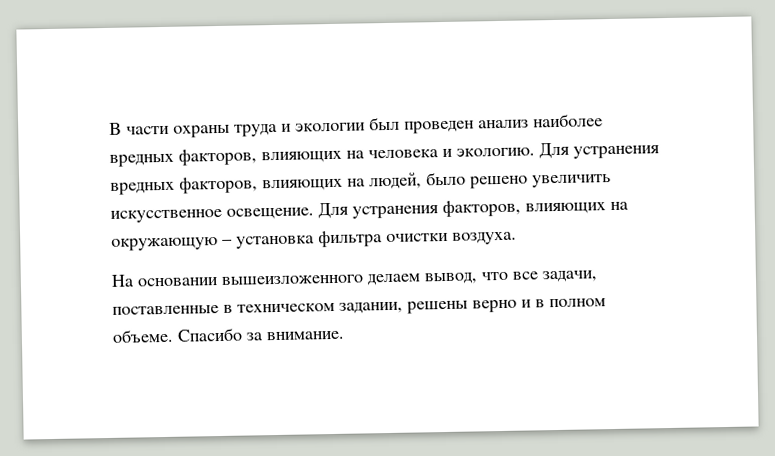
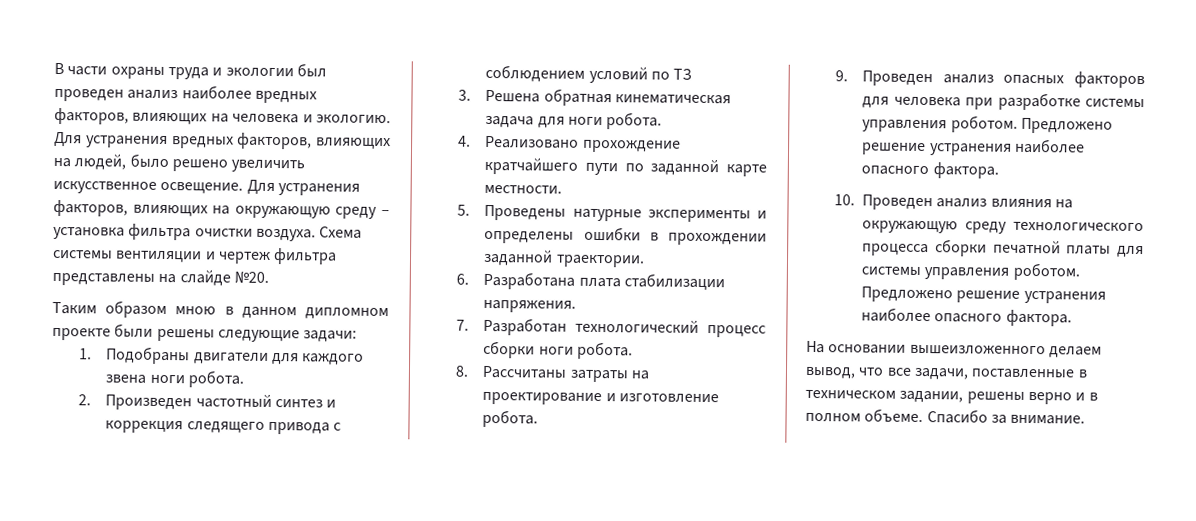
(218, 244) none -> [335,206,378,219] среду
(517, 238) none -> [319,226,363,239] [53,248,338,265] [52,270,269,286] [52,300,390,320] [52,323,358,343] [79,346,365,365] [105,370,244,388] [78,394,337,411] [105,420,342,435] [485,64,693,84] [458,88,731,107] [485,112,663,130] [458,135,681,153] [484,157,767,177] [484,184,563,194] [457,204,767,223] [484,226,767,246] [483,249,645,268] [456,271,725,291] [483,299,577,313] [456,317,766,338] [483,340,633,360] [455,365,649,383] [482,391,719,406] [482,409,539,428] [835,70,1145,89] [862,92,1145,111] [862,115,1113,134] [861,138,1085,156] [861,162,999,179] [834,194,1074,211] [862,220,1144,234] [862,239,1144,258] [861,262,1080,281] [861,286,1106,304] [861,307,1072,327] Схема системы вентиляции и чертеж фильтра представлены на слайде №20. // Таким образом мною в данном дипломном проекте были решены следующие задачи: // 1. Подобраны двигатели для каждого звена ноги робота. // 2. Произведен частотный синтез и коррекция следящего привода с соблюдением условий по ТЗ // 3. Решена обратная кинематическая задача для ноги робота. // 4. Реализовано прохождение кратчайшего пути по заданной карте местности. // 5. Проведены натурные эксперименты и определены ошибки в прохождении заданной траектории. // 6. Разработана плата стабилизации напряжения. // 7. Разработан технологический процесс сборки ноги робота. // 8. Рассчитаны затраты на проектирование и изготовление робота. // 9. Проведен анализ опасных факторов для человека при разработке системы управления роботом. Предложено решение устранения наиболее опасного фактора. // 10. Проведен анализ влияния на окружающую среду технологического процесса сборки печатной платы для системы управления роботом. Предложено решение устранения наиболее опасного фактора.

